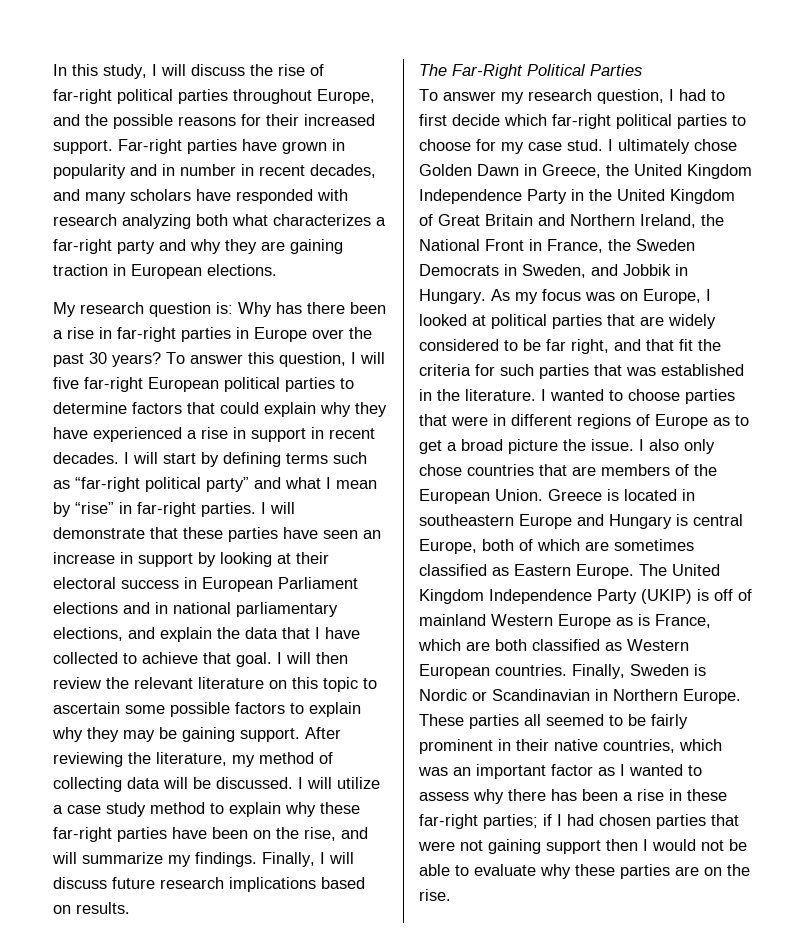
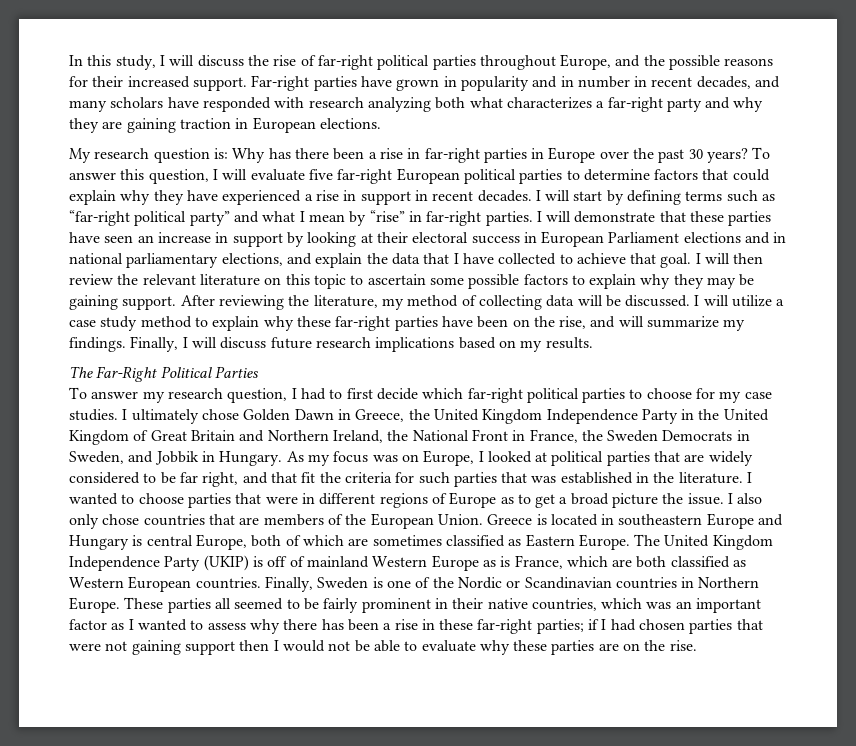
(385, 358) none -> [250,169,305,181] evaluate
(71, 909) none -> [520,340,543,352] my
[567,139,603,151] stud. -> [69,409,118,421] studies.
(706, 670) none -> [386,577,454,588] one of the
(590, 695) none -> [615,577,677,589] countries

